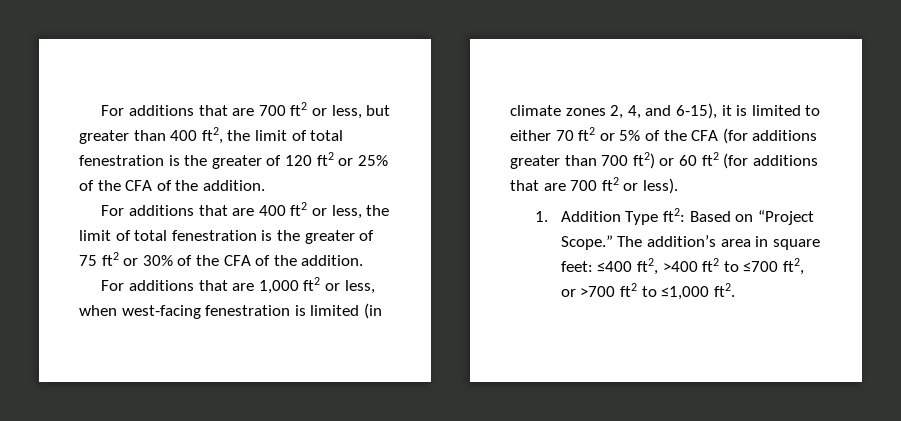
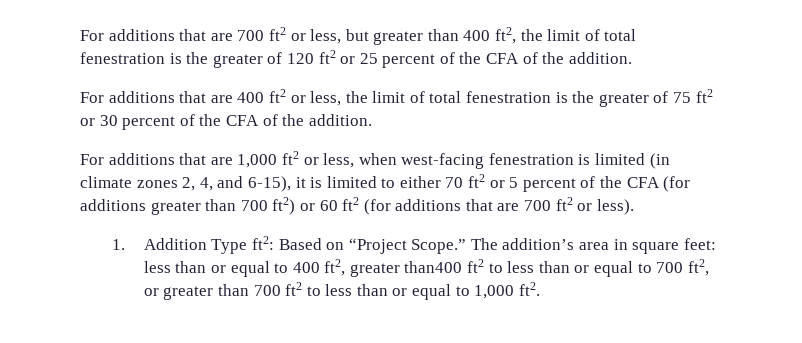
[357,155,388,166] 25% -> [359,53,436,68] 25 percent
[142,255,173,266] 30% -> [99,115,176,130] 30 percent
[619,130,641,141] 5% -> [509,177,576,192] 5 percent
[597,258,804,275] [560,283,710,300] ≤400 ft2, >400 ft2 to ≤700 ft2, or >700 ft2 to ≤1,000 -> [143,259,709,277] [143,282,515,300] less than or equal to 400 ft2, greater than400 ft2 to less than or equal to 700 ft2, or greater than 700 ft2 to less than or equal to 1,000

